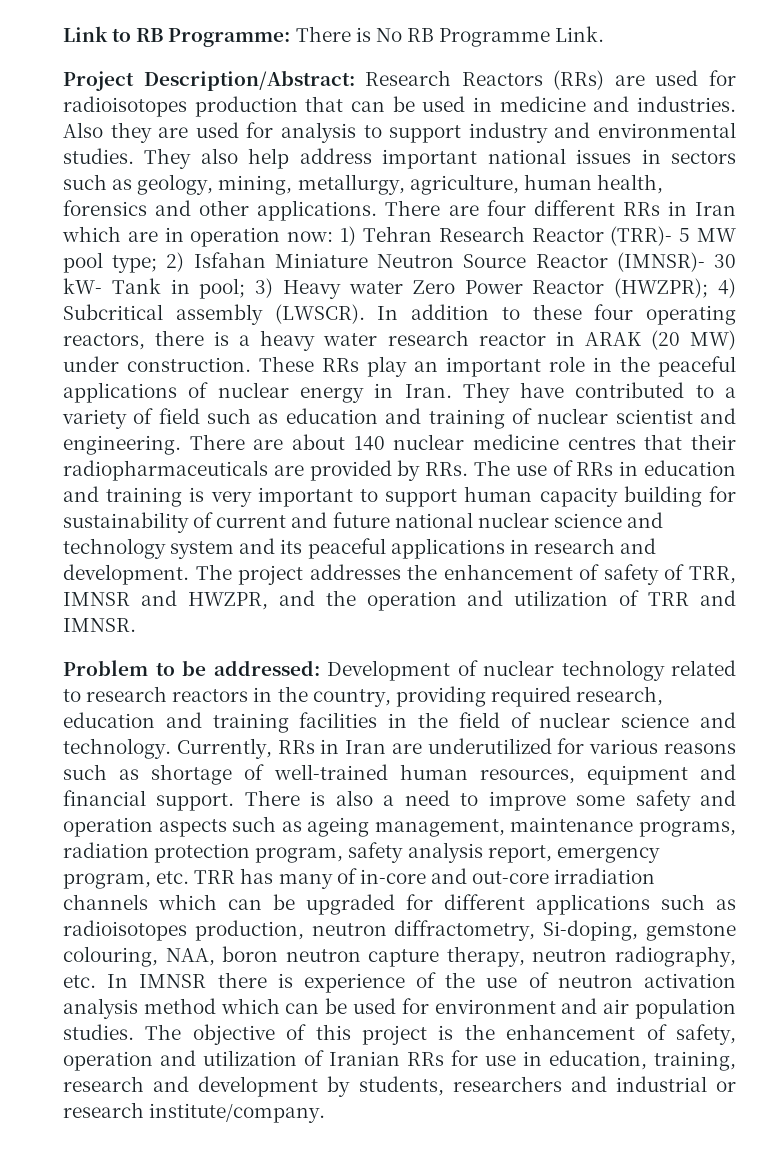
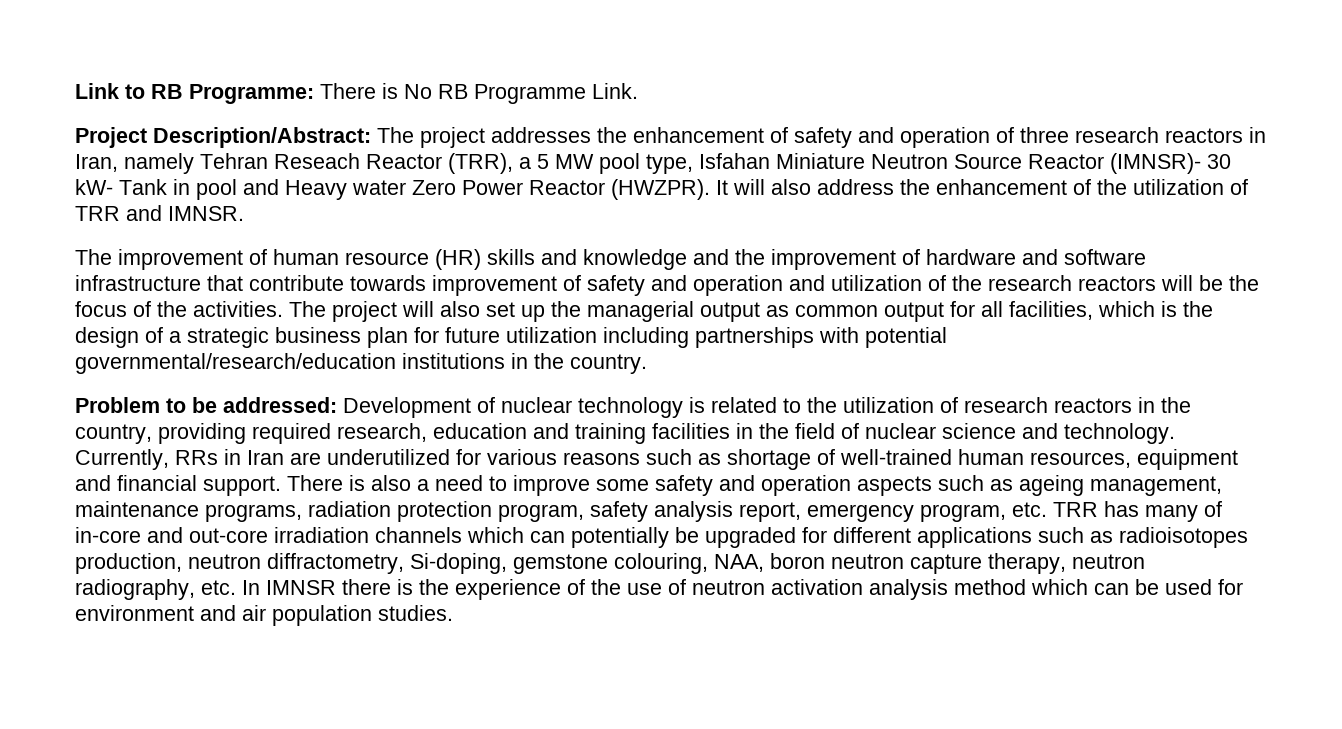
[365,70,736,90] [63,96,736,117] [63,122,737,143] [63,148,737,169] [63,174,663,195] [63,200,737,221] [62,226,673,247] Research Reactors (RRs) are used for radioisotopes production that can be used in medicine and industries. Also they are used for analysis to support industry and environmental studies. They also help address important national issues in sectors such as geology, mining, metallurgy, agriculture, human health, forensics and other applications. There are four different RRs in Iran which are in operation now: 1) Tehran Research Reactor (TRR)- -> [377,127,1266,148] [75,153,531,174] The project addresses the enhancement of safety and operation of three research reactors in Iran, namely Tehran Reseach Reactor (TRR), a
[112,252,185,273] type; 2) -> [646,154,693,174] type,
[199,278,274,299] pool; 3) -> [196,179,279,200] pool and
[614,278,736,298] [63,304,736,325] [63,330,736,351] [63,356,736,377] [63,382,736,403] [62,408,737,429] [63,434,736,455] [63,460,736,481] [63,486,737,507] [63,512,664,533] [63,538,657,559] [63,564,736,585] [63,590,504,611] (HWZPR); 4) Subcritical assembly (LWSCR). In addition to these four operating reactors, there is a heavy water research reactor in ARAK (20 MW) under construction. These RRs play an important role in the peaceful applications of nuclear energy in Iran. They have contributed to a variety of field such as education and training of nuclear scientist and engineering. There are about 140 nuclear medicine centres that their radiopharmaceuticals are provided by RRs. The use of RRs in education and training is very important to support human capacity building for sustainability of current and future national nuclear science and technology system and its peaceful applications in research and development. The project addresses the enhancement of safety of TRR, IMNSR and HWZPR, and the operation and -> [611,179,1127,200] (HWZPR). It will also address the enhancement of the
(136, 625) none -> [75,249,1146,270] [75,275,1259,296] [75,301,1213,322] [75,327,947,348] [75,353,647,374] // The improvement of human resource (HR) skills and knowledge and the improvement of hardware and software infrastructure that contribute towards improvement of safety and operation and utilization of the research reactors will be the focus of the activities. The project will also set up the managerial output as common output for all facilities, which is the design of a strategic business plan for future utilization including partnerships with potential governmental/research/education institutions in the country.
(665, 670) none -> [689,397,705,413] is
(81, 695) none -> [807,397,958,413] the utilization of
(262, 904) none -> [571,527,669,548] potentially
(293, 980) none -> [419,579,449,595] the
[145,1024,736,1045] [63,1050,736,1071] [63,1076,736,1097] [63,1102,326,1123] The objective of this project is the enhancement of safety, operation and utilization of Iranian RRs for use in education, training, research and development by students, researchers and industrial or research institute/company. -> (453, 613) none

